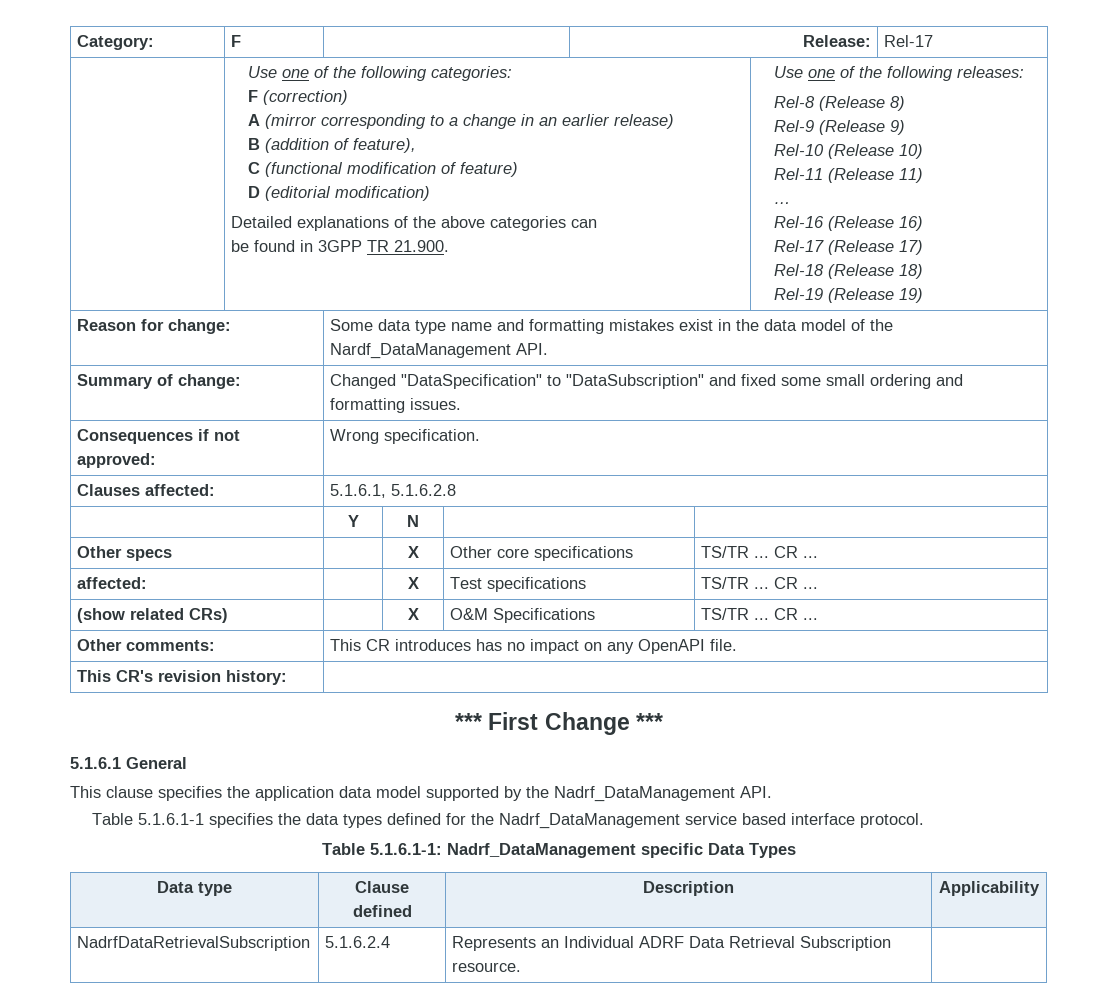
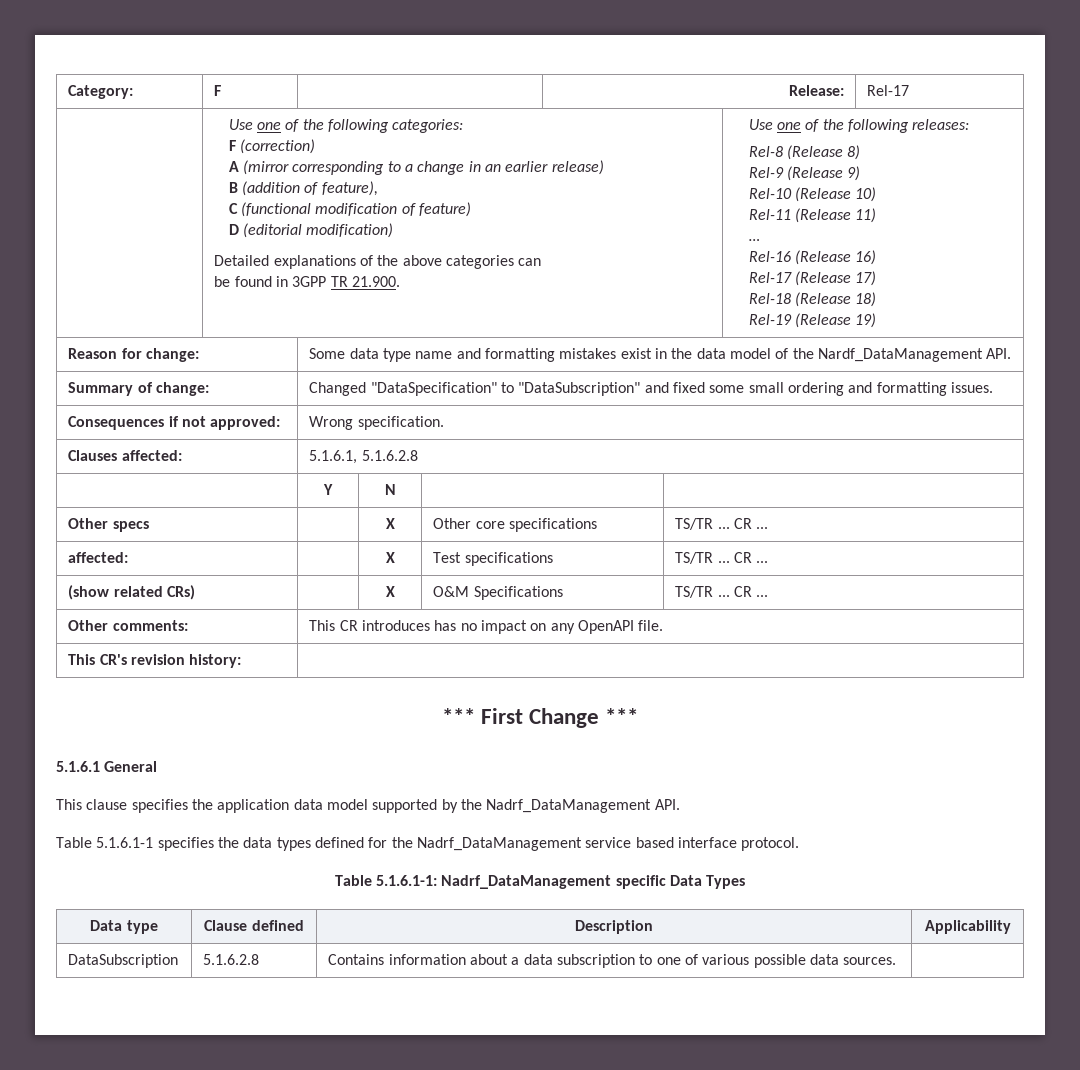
[77,936,311,951] [325,936,391,948] [452,936,892,951] [452,962,522,972] NadrfDataRetrievalSubscription | 5.1.6.2.4 | Represents an Individual ADRF Data Retrieval Subscription resource. -> [68,954,179,968] [203,954,260,965] [328,954,897,968] DataSubscription | 5.1.6.2.8 | Contains information about a data subscription to one of various possible data sources.

